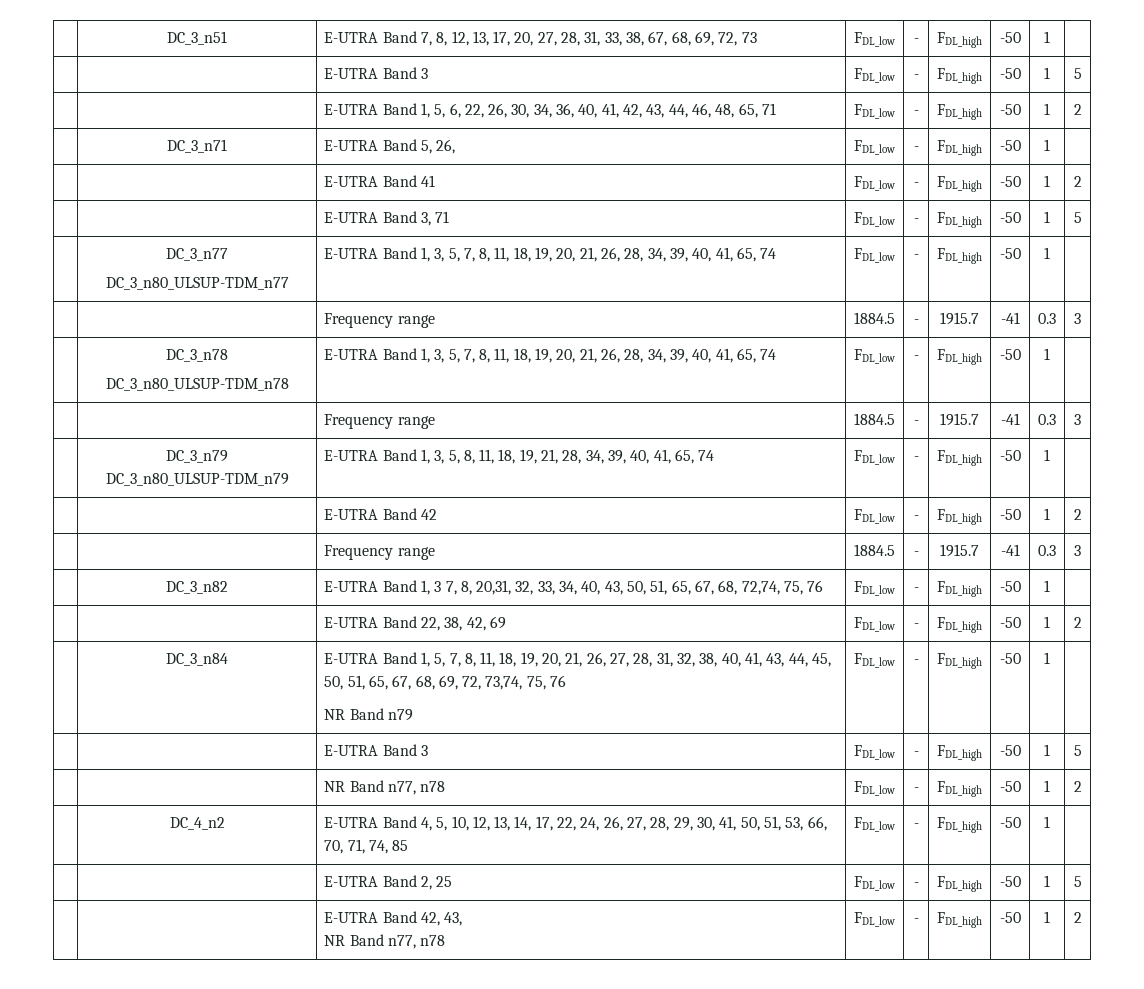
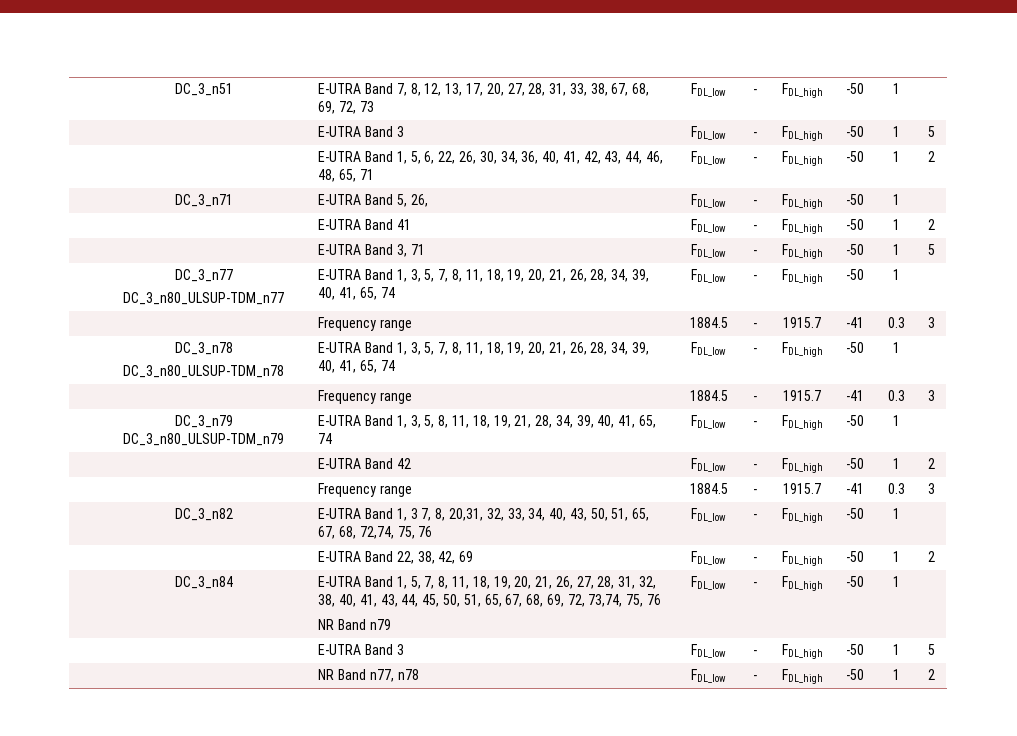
[169,817,225,830] [324,816,827,831] [324,839,409,854] [854,817,895,832] [913,823,919,828] [937,817,982,833] [999,817,1021,828] [1044,816,1050,828] [324,875,453,890] [854,876,895,891] [913,882,919,887] [937,876,982,892] [999,876,1021,887] [1044,875,1050,887] [1073,876,1082,887] [324,911,463,926] [324,934,446,949] [854,912,895,927] [913,918,919,923] [937,912,982,928] [999,912,1021,923] [1044,911,1050,923] [1073,912,1082,923] // | DC_4_n2 | E-UTRA Band 4, 5, 10, 12, 13, 14, 17, 22, 24, 26, 27, 28, 29, 30, 41, 50, 51, 53, 66, 70, 71, 74, 85 | FDL_low | - | FDL_high | -50 | 1 | // | | E-UTRA Band 2, 25 | FDL_low | - | FDL_high | -50 | 1 | 5 // | | E-UTRA Band 42, 43, // NR Band n77, n78 | FDL_low | - | FDL_high | -50 | 1 | 2 -> (935, 674) none

